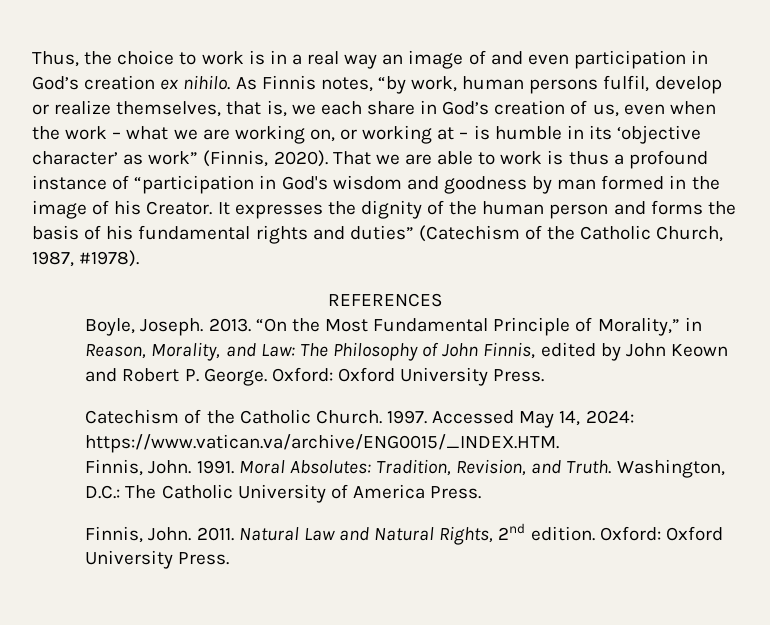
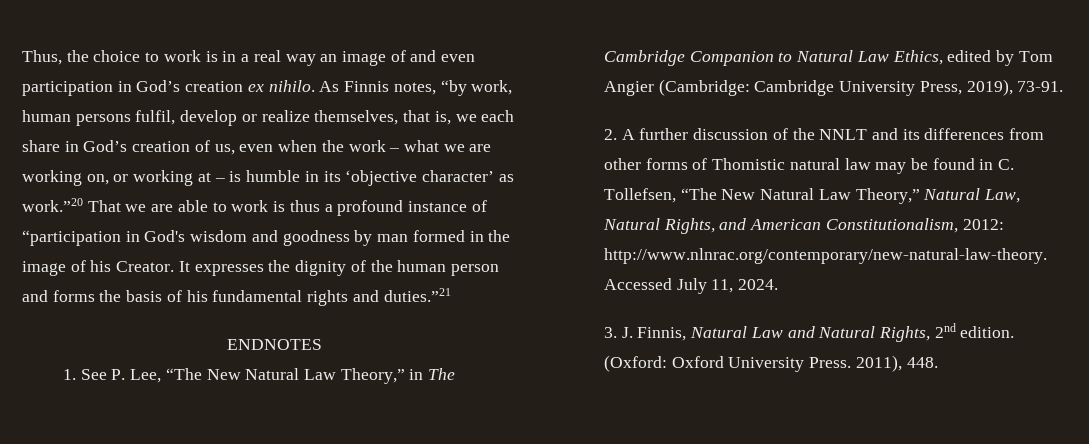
[148,150,328,167] work” (Finnis, 2020). -> [22,198,83,212] work.”20
[349,225,724,242] [32,250,140,267] [328,293,442,307] [85,317,702,336] [85,342,728,361] [85,367,545,386] [85,409,634,428] [85,434,560,453] [85,459,725,478] [85,484,482,503] [85,526,234,543] duties” (Catechism of the Catholic Church, 1987, #1978). // REFERENCES // Boyle, Joseph. 2013. “On the Most Fundamental Principle of Morality,” in Reason, Morality, and Law: The Philosophy of John Finnis, edited by John Keown and Robert P. George. Oxford: Oxford University Press. // Catechism of the Catholic Church. 1997. Accessed May 14, 2024: https://www.vatican.va/archive/ENG0015/_INDEX.HTM. // Finnis, John. 1991. Moral Absolutes: Tradition, Revision, and Truth. Washington, D.C.: The Catholic University of America Press. // Finnis, John. 2011. -> [383,288,451,302] [226,339,322,350] [62,368,456,384] [603,50,1053,66] [603,79,1064,96] [603,128,1045,140] [603,158,1015,174] [603,188,1021,204] [602,218,1004,234] [603,248,1047,264] [603,278,779,294] [603,327,687,341] duties.”21 // ENDNOTES // 1. See P. Lee, “The New Natural Law Theory,” in The Cambridge Companion to Natural Law Ethics, edited by Tom Angier (Cambridge: Cambridge University Press, 2019), 73-91. // 2. A further discussion of the NNLT and its differences from other forms of Thomistic natural law may be found in C. Tollefsen, “The New Natural Law Theory,” Natural Law, Natural Rights, and American Constitutionalism, 2012: http://www.nlnrac.org/contemporary/new-natural-law-theory. Accessed July 11, 2024. // 3. J. Finnis,
[599,526,723,541] [85,550,230,569] Oxford: Oxford University Press. -> [603,355,938,372] (Oxford: Oxford University Press. 2011), 448.

